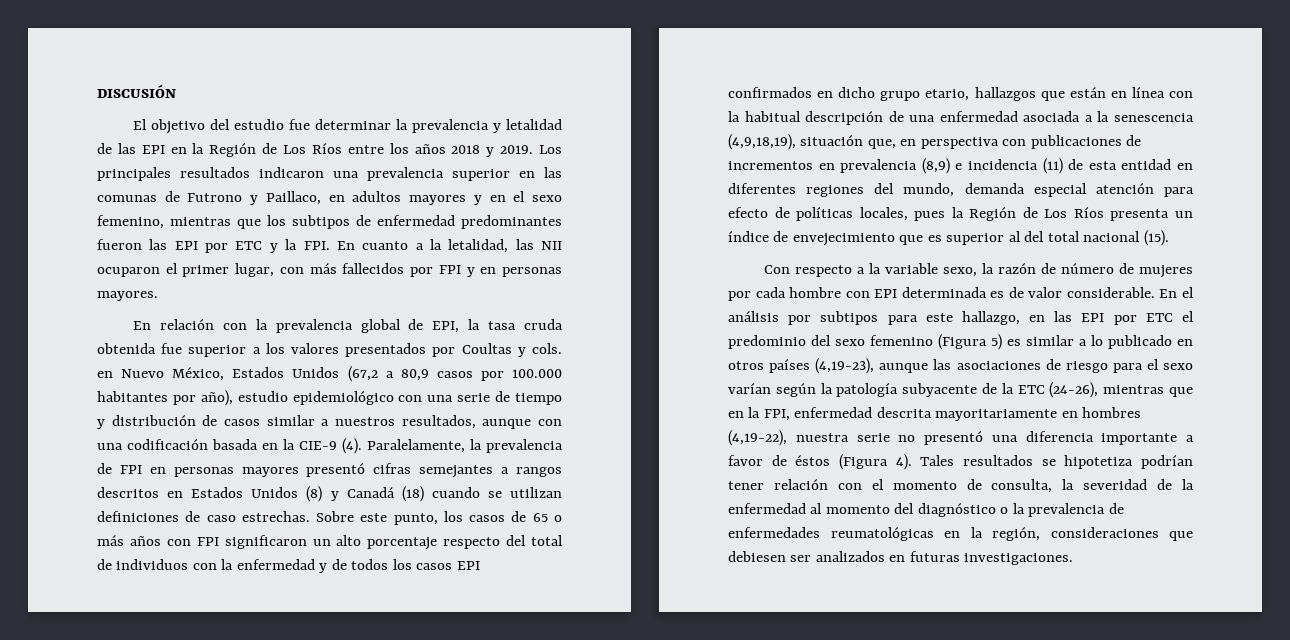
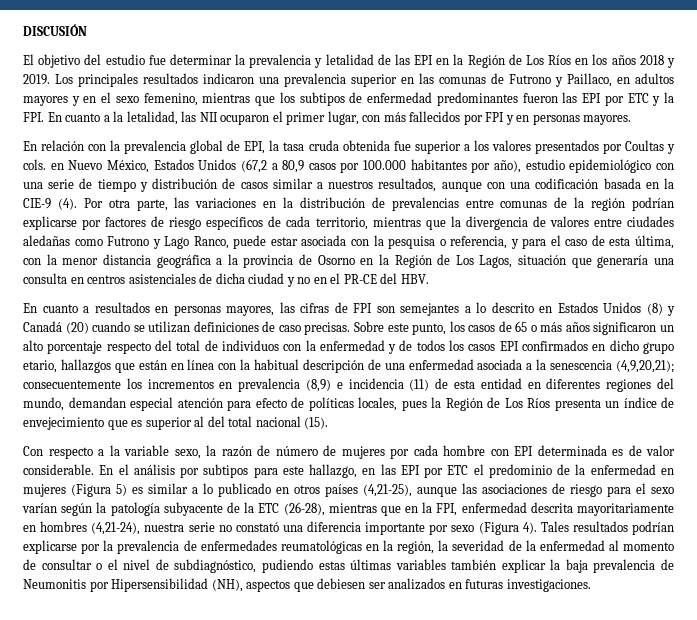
[347,145,384,154] entre -> [575,58,589,65] en
[367,439,563,453] [97,463,563,478] [97,487,159,498] Paralelamente, la prevalencia de FPI en personas mayores presentó cifras semejantes a rangos descritos -> [83,197,674,211] [23,216,674,230] [23,235,674,249] [23,254,675,268] [23,273,429,287] [23,302,534,316] Por otra parte, las variaciones en la distribución de prevalencias entre comunas de la región podrían explicarse por factores de riesgo específicos de cada territorio, mientras que la divergencia de valores entre ciudades aledañas como Futrono y Lago Ranco, puede estar asociada con la pesquisa o referencia, y para el caso de esta última, con la menor distancia geográfica a la provincia de Osorno en la Región de Los Lagos, situación que generaría una consulta en centros asistenciales de dicha ciudad y no en el PR-CE del HBV. // En cuanto a resultados en personas mayores, las cifras de FPI son semejantes a lo descrito
[401,486,424,502] (18) -> [65,322,89,334] (20)
[241,511,310,522] estrechas. -> [304,322,351,335] precisas.
[166,537,219,546] con FPI -> (590, 327) none
[728,134,1142,150] (4,9,18,19), situación que, en perspectiva con publicaciones de -> [615,360,674,373] [23,378,142,389] (4,9,20,21); consecuentemente los
[964,183,1025,194] demanda -> [68,397,126,408] demandan
[811,335,933,346] del sexo femenino -> [557,464,674,475] [23,484,66,497] de la enfermedad en mujeres
[815,358,875,374] (4,19-23), -> [363,484,412,497] (4,21-25),
[1049,382,1099,398] (24-26), -> [283,502,325,516] (26-28),
[728,430,787,446] (4,19-22), -> [91,522,141,535] (4,21-24),
[924,431,983,445] presentó -> [235,522,279,532] constató
[1186,435,1194,442] [728,454,1193,470] [728,479,1194,493] [728,503,1009,517] a favor de éstos (Figura 4). Tales resultados se hipotetiza podrían tener relación con el momento de consulta, la severidad de la enfermedad al momento del diagnóstico o -> [429,521,674,535] [23,540,101,554] por sexo (Figura 4). Tales resultados podrían explicarse por
[1050,527,1159,538] consideraciones -> [438,540,674,551] [23,559,674,573] [23,578,291,592] la severidad de la enfermedad al momento de consultar o el nivel de subdiagnóstico, pudiendo estas últimas variables también explicar la baja prevalencia de Neumonitis por Hipersensibilidad (NH), aspectos

